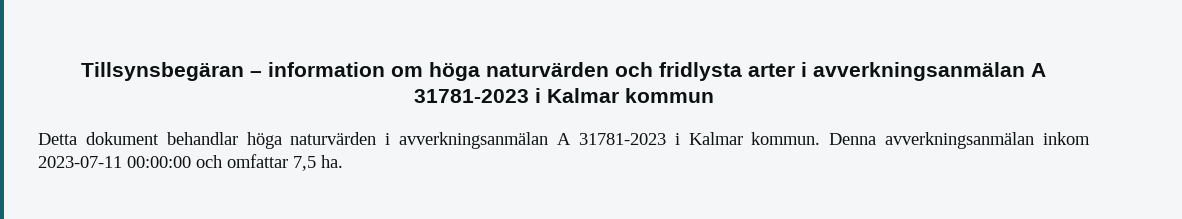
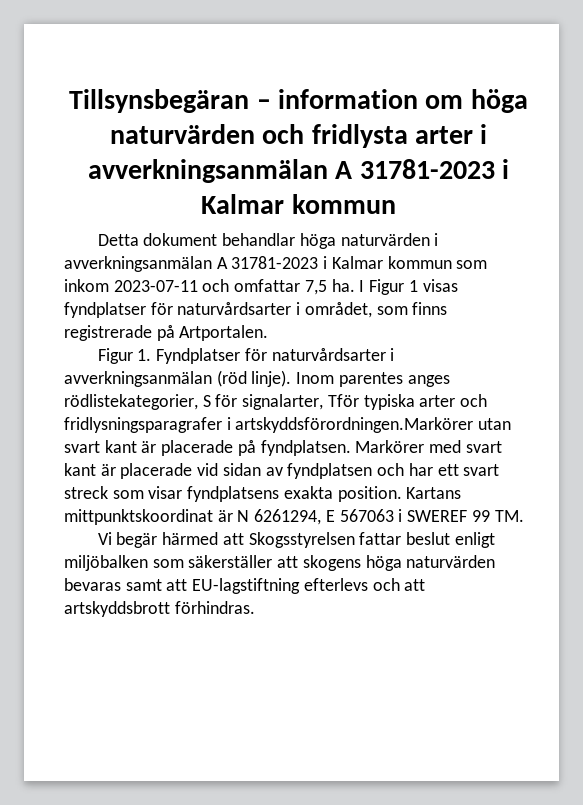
[751,132,1035,149] kommun. Denna avverkningsanmälan -> [387,256,488,269] kommun som
[127,156,191,168] 00:00:00 -> (198, 286) none
(343, 161) none -> [359,279,458,295] [64,302,448,318] [64,325,269,341] [97,348,395,364] [64,370,450,387] [64,394,488,410] [64,417,512,433] [64,440,502,456] [64,463,500,479] [64,486,462,502] [64,509,524,525] [97,532,495,548] [64,555,496,571] [64,578,426,594] [64,601,255,617] I Figur 1 visas fyndplatser för naturvårdsarter i området, som finns registrerade på Artportalen. // Figur 1. Fyndplatser för naturvårdsarter i avverkningsanmälan (röd linje). Inom parentes anges rödlistekategorier, S för signalarter, Tför typiska arter och fridlysningsparagrafer i artskyddsförordningen.Markörer utan svart kant är placerade på fyndplatsen. Markörer med svart kant är placerade vid sidan av fyndplatsen och har ett svart streck som visar fyndplatsens exakta position. Kartans mittpunktskoordinat är N 6261294, E 567063 i SWEREF 99 TM. // Vi begär härmed att Skogsstyrelsen fattar beslut enligt miljöbalken som säkerställer att skogens höga naturvärden bevaras samt att EU-lagstiftning efterlevs och att artskyddsbrott förhindras.

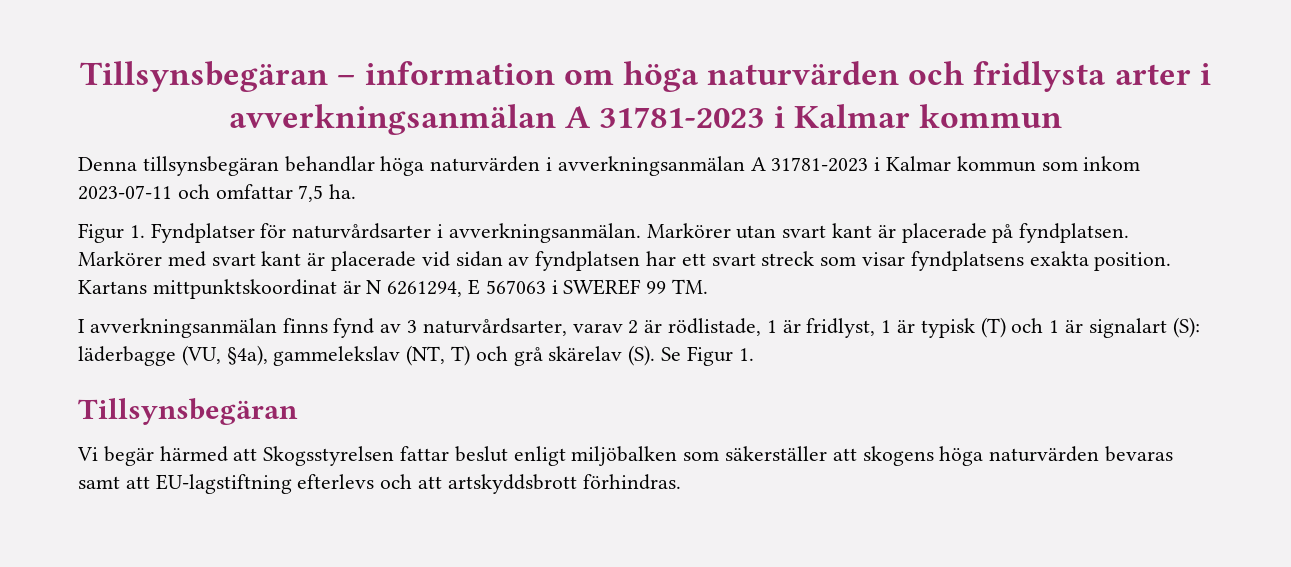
[97,233,218,246] Detta dokument -> [78,156,279,176] Denna tillsynsbegäran
[359,279,458,295] [64,302,448,318] [64,325,269,341] I Figur 1 visas fyndplatser för naturvårdsarter i området, som finns registrerade på Artportalen. -> (357, 191) none
[64,370,450,387] [64,394,488,410] [64,417,474,433] avverkningsanmälan (röd linje). Inom parentes anges rödlistekategorier, S för signalarter, Tför typiska arter och fridlysningsparagrafer i artskyddsförordningen.Markörer -> [448,223,731,243] avverkningsanmälan. Markörer
[377,463,405,476] och -> (641, 261) none
(524, 516) none -> [78,317,1200,338] [78,345,754,366] [78,398,298,425] // I avverkningsanmälan finns fynd av 3 naturvårdsarter, varav 2 är rödlistade, 1 är fridlyst, 1 är typisk (T) och 1 är signalart (S): läderbagge (VU, §4a), gammelekslav (NT, T) och grå skärelav (S). Se Figur 1. // Tillsynsbegäran

